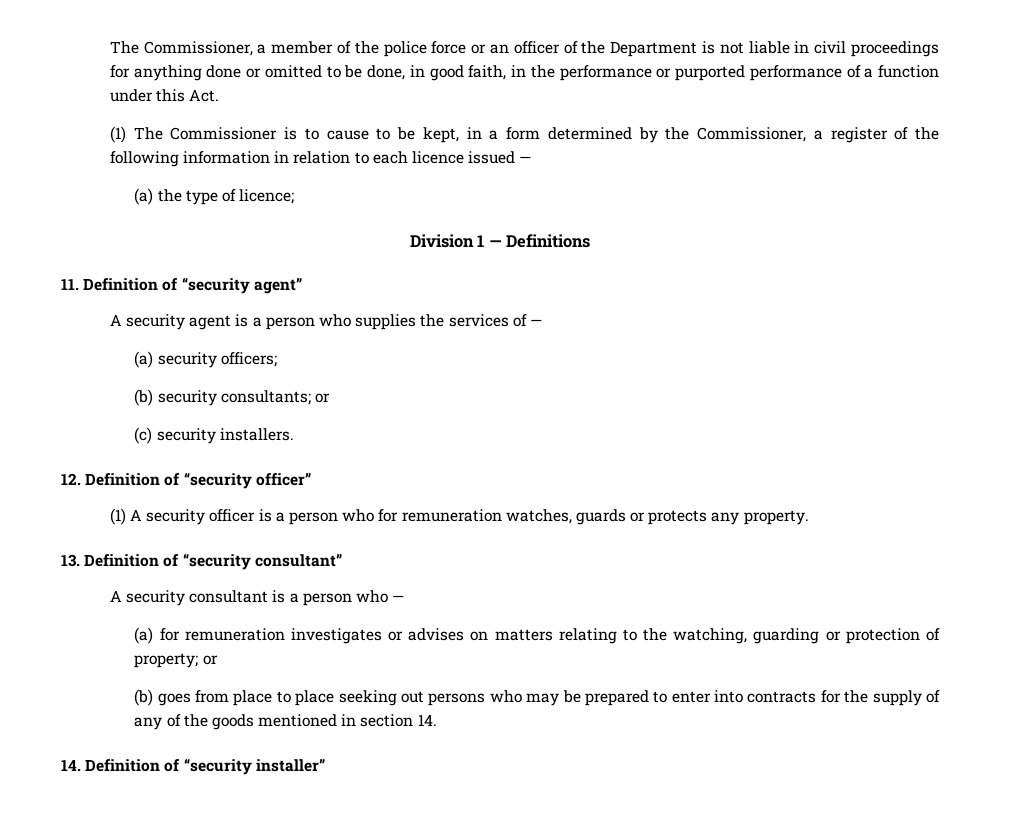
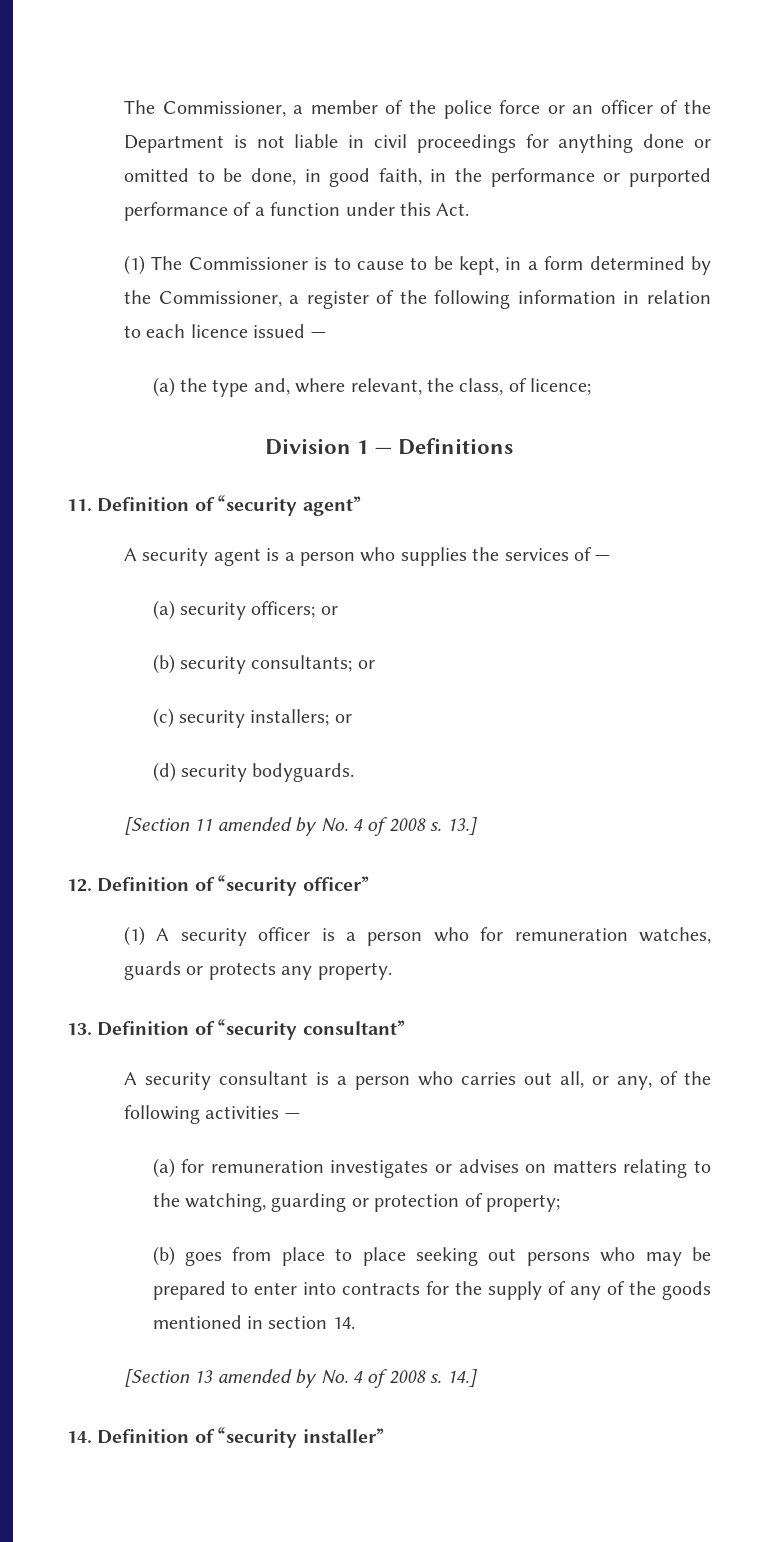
(218, 197) none -> [253,378,504,395] and, where relevant, the class,
(277, 359) none -> [320,606,338,615] or
[219,428,294,441] installers. -> [250,709,352,726] [152,762,355,782] [124,817,477,836] installers; or // (d) security bodyguards. // [Section 11 amended by No. 4 of 2008 s. 13.]
(388, 596) none -> [461,1071,711,1090] [124,1105,280,1124] carries out all, or any, of the following activities
[202,655,218,665] or -> (560, 1203) none
(437, 720) none -> [124,1369,477,1388] // [Section 13 amended by No. 4 of 2008 s. 14.]

